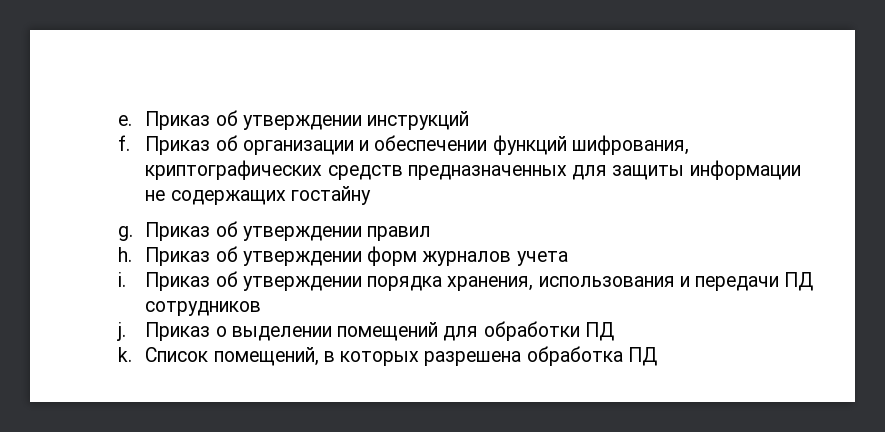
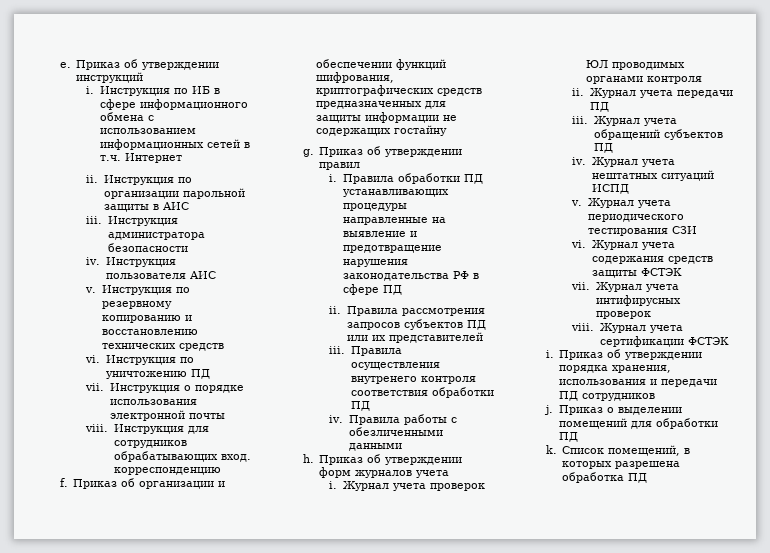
(470, 120) none -> [86,86,220,96] [99,99,248,110] [99,112,154,121] [99,128,196,134] [99,139,250,150] [99,153,182,163] [86,175,192,185] [103,188,245,199] [103,202,189,212] [86,216,178,226] [107,232,205,240] [107,243,188,252] [86,257,176,267] [105,271,216,279] [85,285,190,295] [101,301,172,309] [101,315,192,323] [101,329,198,335] [101,343,224,351] [85,355,194,365] [105,369,210,379] [85,383,244,393] [109,399,197,405] [109,410,225,421] [85,424,209,434] [113,440,187,448] [113,451,251,462] [113,467,221,475] // i. Инструкция по ИБ в сфере информационного обмена с использованием информационных сетей в т.ч. Интернет // ii. Инструкция по организации парольной защиты в АИС // iii. Инструкция администратора безопасности // iv. Инструкция пользователя АИС // v. Инструкция по резервному копированию и восстановлению технических средств // vi. Инструкция по уничтожению ПД // vii. Инструкция о порядке использования электронной почты // viii. Инструкция для сотрудников обрабатывающих вход. корреспонденцию
(432, 233) none -> [329,173,483,184] [342,189,449,197] [342,203,407,211] [342,217,446,225] [342,231,417,237] [342,245,442,253] [342,259,408,267] [342,271,479,281] [342,284,402,295] [329,306,485,316] [346,319,486,330] [346,332,483,343] [329,346,402,356] [350,362,440,370] [350,376,476,384] [350,387,494,398] [350,401,370,411] [329,414,457,425] [348,427,443,436] [348,443,402,451] // i. Правила обработки ПД устанавливающих процедуры направленные на выявление и предотвращение нарушения законодательства РФ в сфере ПД // ii. Правила рассмотрения запросов субъектов ПД или их представителей // iii. Правила осуществления внутренего контроля соответствия обработки ПД // iv. Правила работы с обезличенными данными
(568, 258) none -> [329,481,485,491] [585,60,685,70] [585,76,702,84] [572,88,733,98] [589,102,609,112] [572,116,677,126] [593,129,723,140] [593,143,613,153] [572,157,675,167] [591,170,714,181] [591,184,629,194] [571,198,671,208] [587,214,684,222] [587,226,697,236] [571,240,675,250] [591,256,713,264] [591,268,682,278] [571,282,679,292] [595,295,681,306] [595,311,651,319] [571,323,683,333] [599,336,729,347] // i. Журнал учета проверок ЮЛ проводимых органами контроля // ii. Журнал учета передачи ПД // iii. Журнал учета обращений субъектов ПД // iv. Журнал учета нештатных ситуаций ИСПД // v. Журнал учета периодического тестирования СЗИ // vi. Журнал учета содержания средств защиты ФСТЭК // vii. Журнал учета интифирусных проверок // viii. Журнал учета сертификации ФСТЭК

